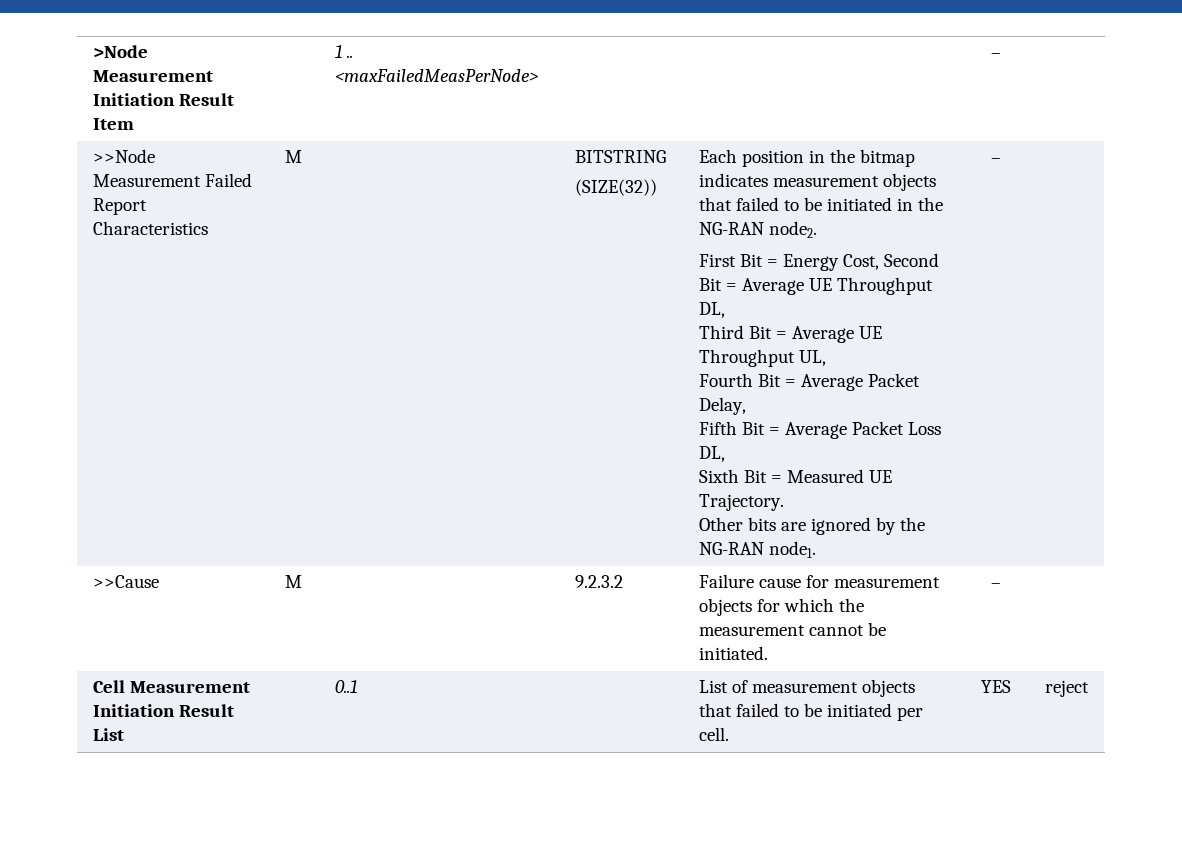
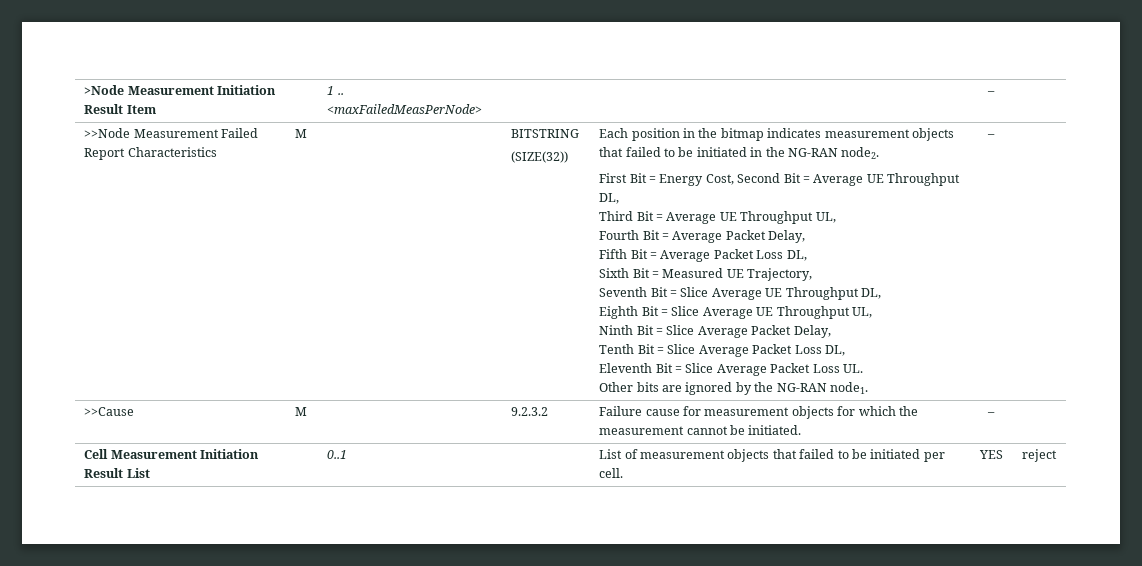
[699,494,785,511] Trajectory. -> [747,268,813,281] [599,287,881,300] [599,306,872,319] [599,325,831,338] [599,344,845,357] [599,363,863,376] Trajectory, // Seventh Bit = Slice Average UE Throughput DL, // Eighth Bit = Slice Average UE Throughput UL, // Ninth Bit = Slice Average Packet Delay, // Tenth Bit = Slice Average Packet Loss DL, // Eleventh Bit = Slice Average Packet Loss UL.

